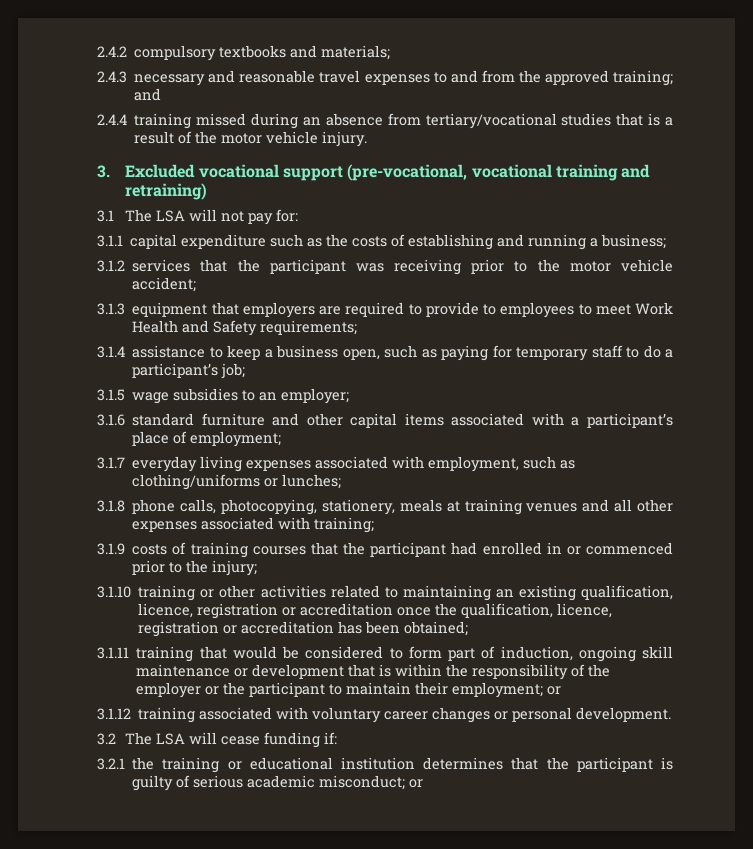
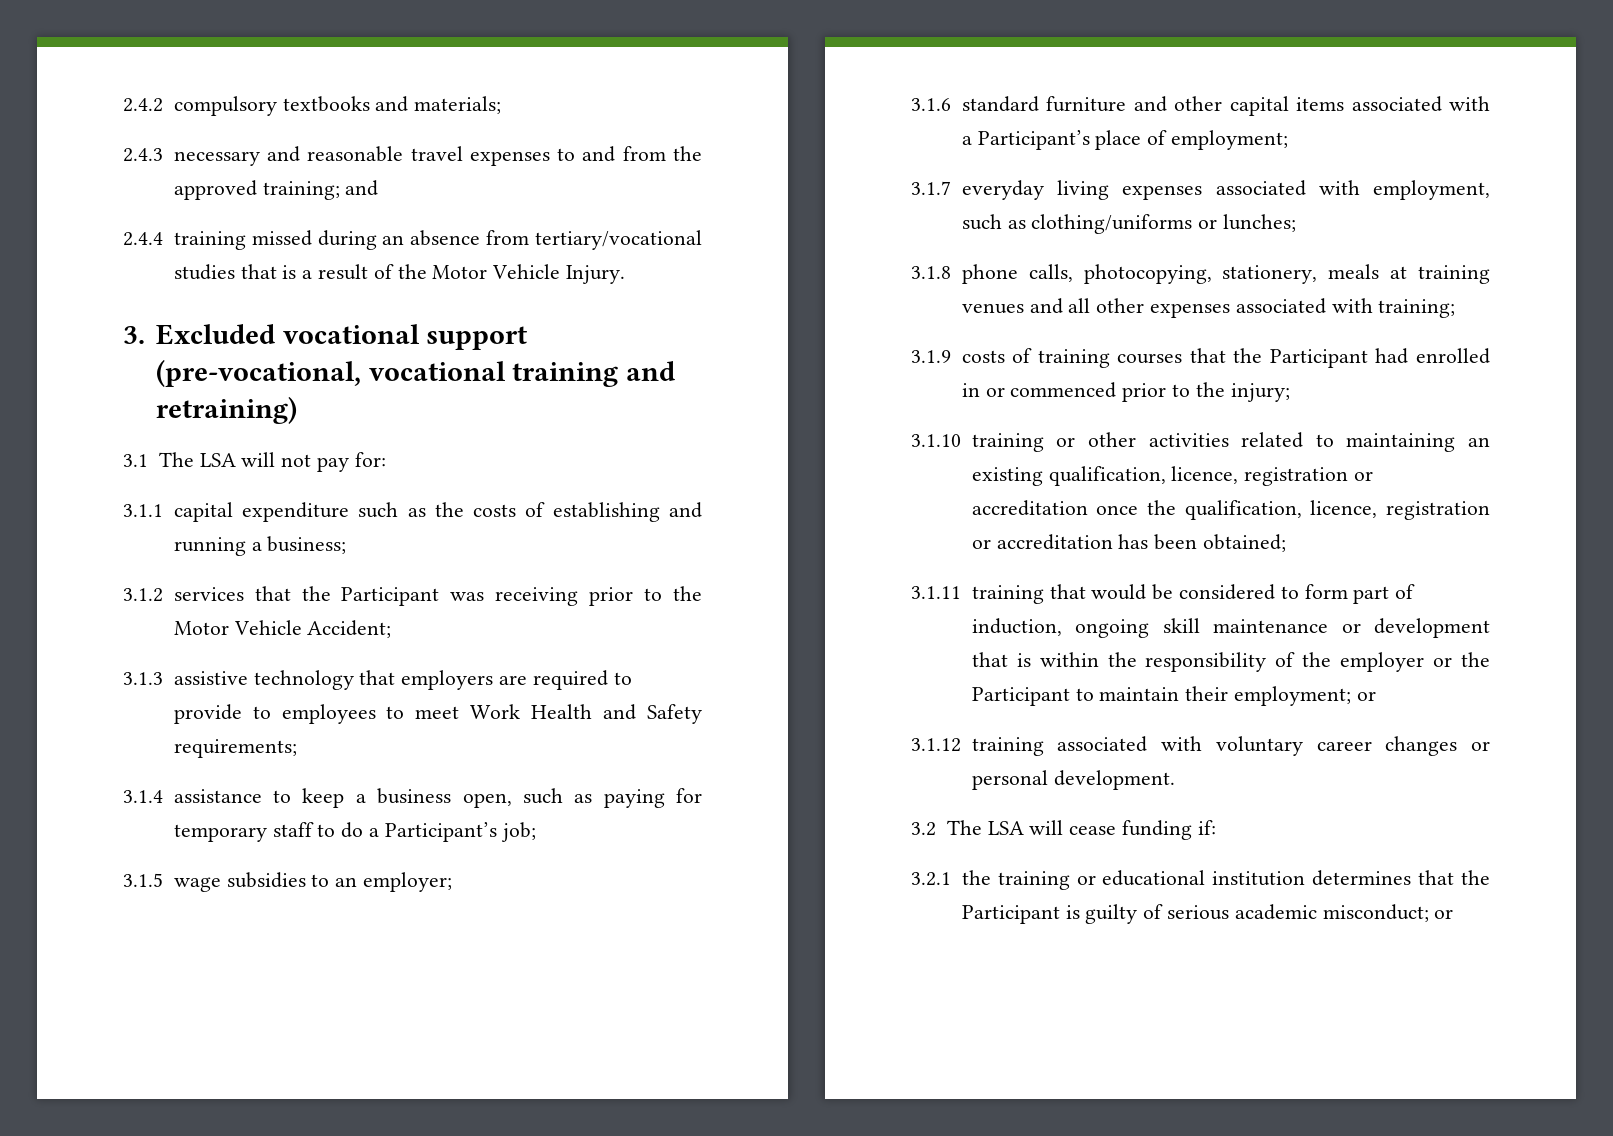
[221,131,368,147] motor vehicle injury. -> [432,264,625,284] Motor Vehicle Injury.
[269,259,346,274] participant -> [341,587,440,606] Participant
[569,259,673,272] [132,277,197,292] motor vehicle accident; -> [173,620,392,638] Motor Vehicle Accident;
[132,302,208,317] equipment -> [173,670,354,690] assistive technology
[132,363,219,378] participant’s -> [384,822,497,842] Participant’s
[587,413,673,428] participant’s -> [977,130,1090,150] Participant’s
[370,542,447,557] participant -> [1269,349,1368,368] Participant
[249,682,326,697] participant -> [971,687,1070,706] Participant
[576,757,653,772] participant -> [961,905,1060,924] Participant

